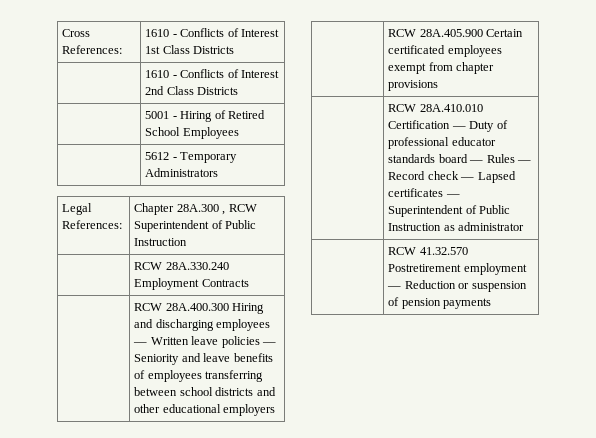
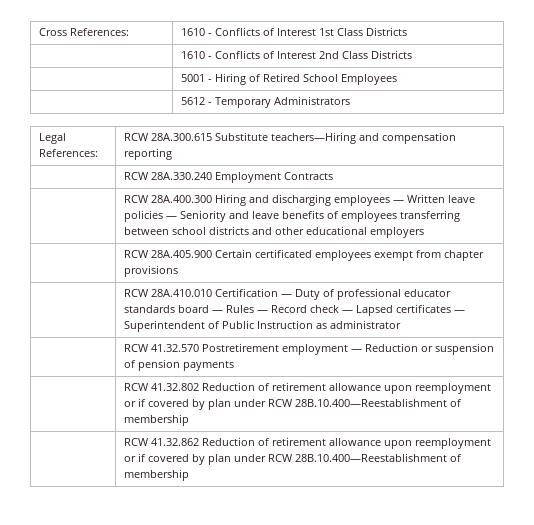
[134,203,257,215] [134,220,257,232] [134,238,188,246] Chapter 28A.300 , RCW Superintendent of Public Instruction -> [124,132,457,144] [124,148,173,160] RCW 28A.300.615 Substitute teachers—Hiring and compensation reporting
(492, 303) none -> [124,382,492,394] [124,398,463,410] [124,414,190,426] [124,437,492,449] [124,453,463,465] [124,469,190,481] // | RCW 41.32.802 Reduction of retirement allowance upon reemployment or if covered by plan under RCW 28B.10.400—Reestablishment of membership // | RCW 41.32.862 Reduction of retirement allowance upon reemployment or if covered by plan under RCW 28B.10.400—Reestablishment of membership

